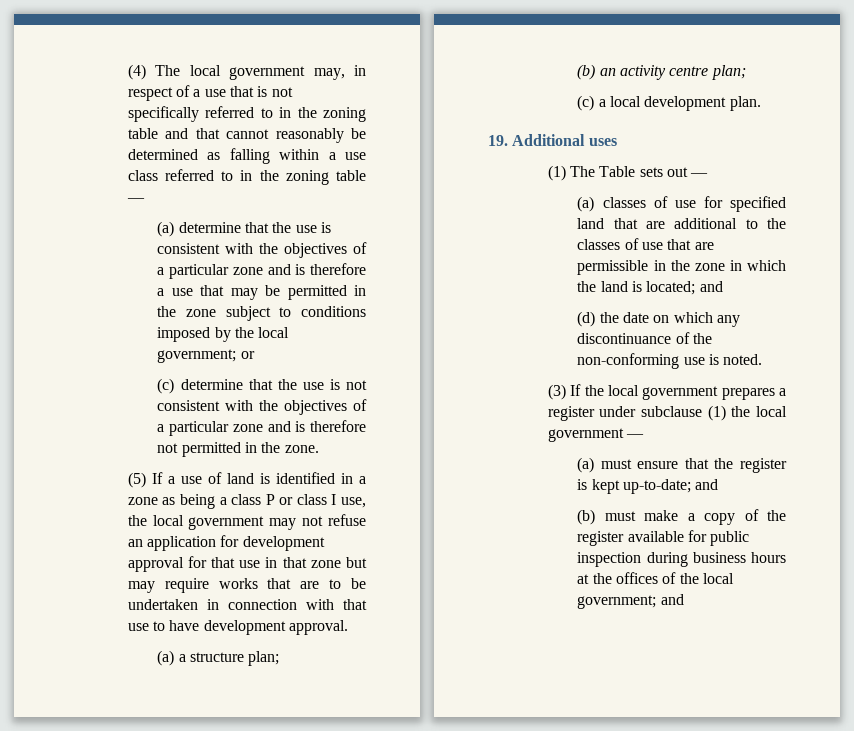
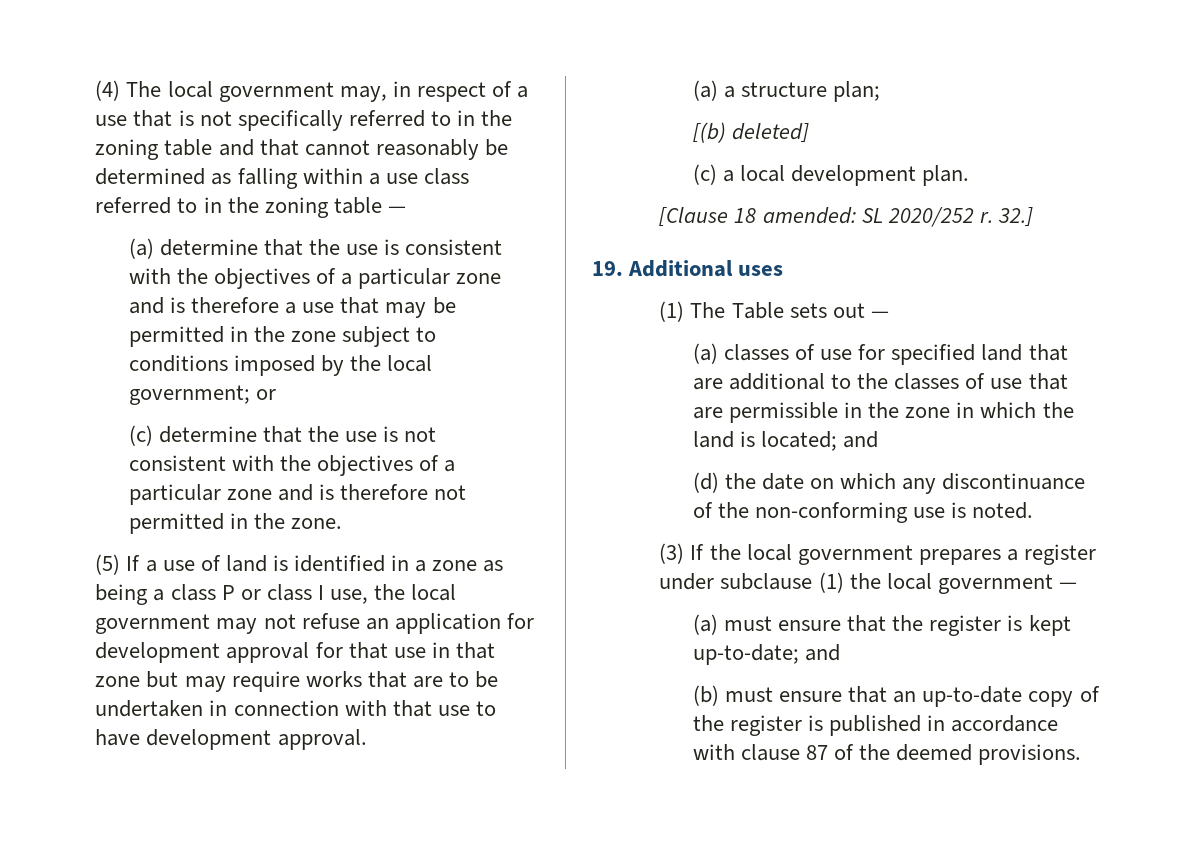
[577,64,746,80] (b) an activity centre plan; -> [693,122,810,143] [(b) deleted]
(761, 103) none -> [659,207,1033,227] // [Clause 18 amended: SL 2020/252 r. 32.]
[644,509,786,525] [577,530,750,546] [577,552,786,567] [577,572,734,584] [577,594,684,609] make a copy of the register available for public inspection during business hours at the offices of the local government; and -> [779,686,1100,707] [693,715,1059,736] [693,744,1082,765] ensure that an up-to-date copy of the register is published in accordance with clause 87 of the deemed provisions.

